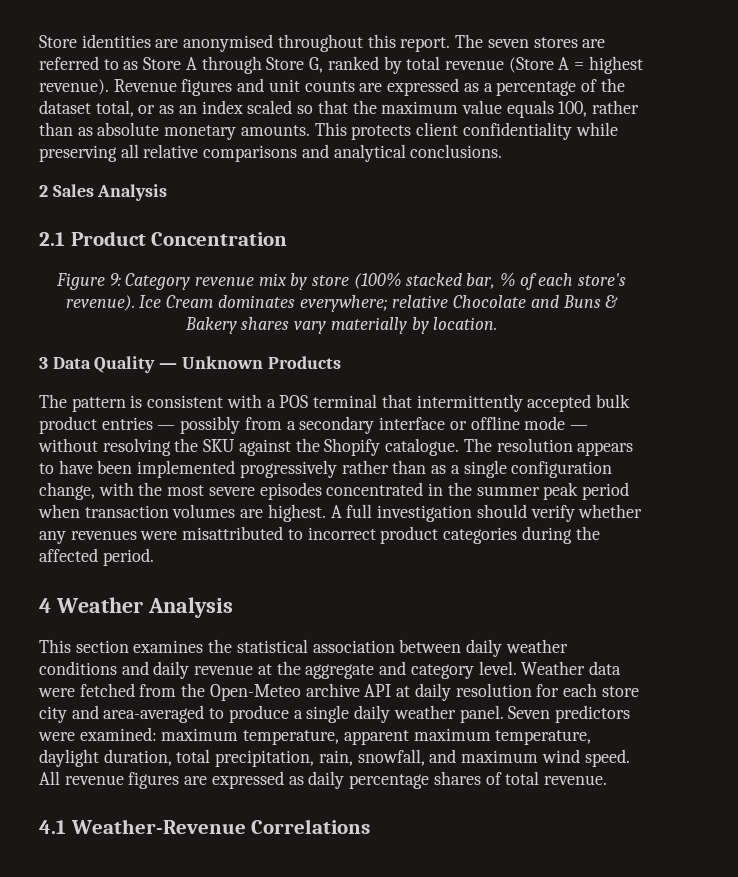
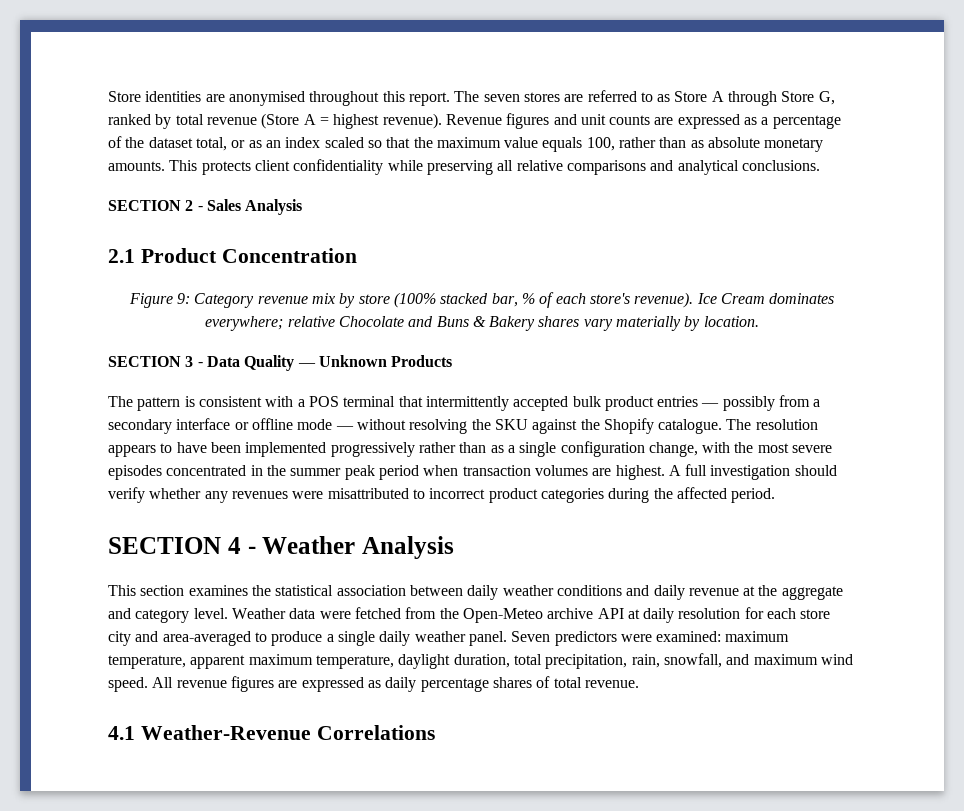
[39,185,48,197] 2 -> [108,200,203,211] SECTION 2 -
[39,357,48,369] 3 -> [108,356,203,367] SECTION 3 -
[39,598,51,613] 4 -> [108,537,256,554] SECTION 4 -

